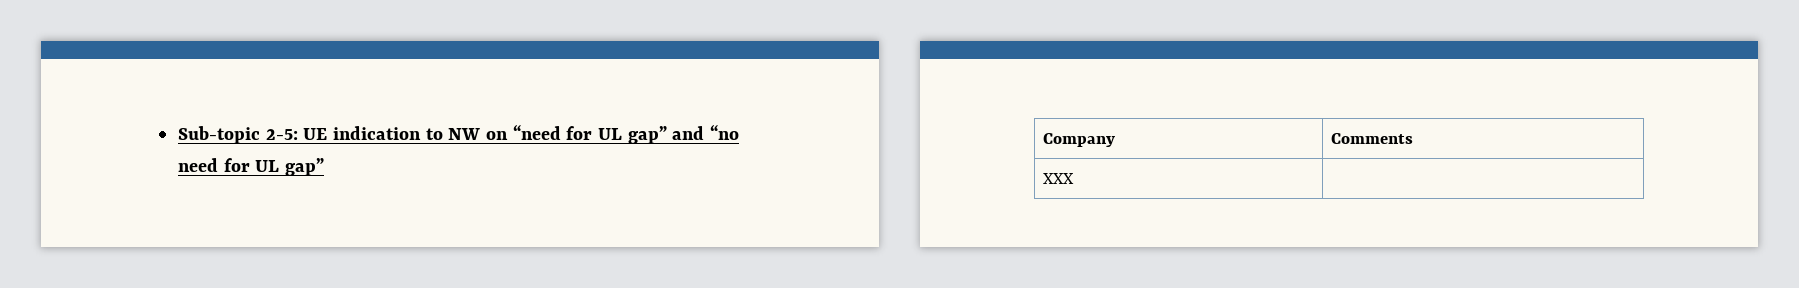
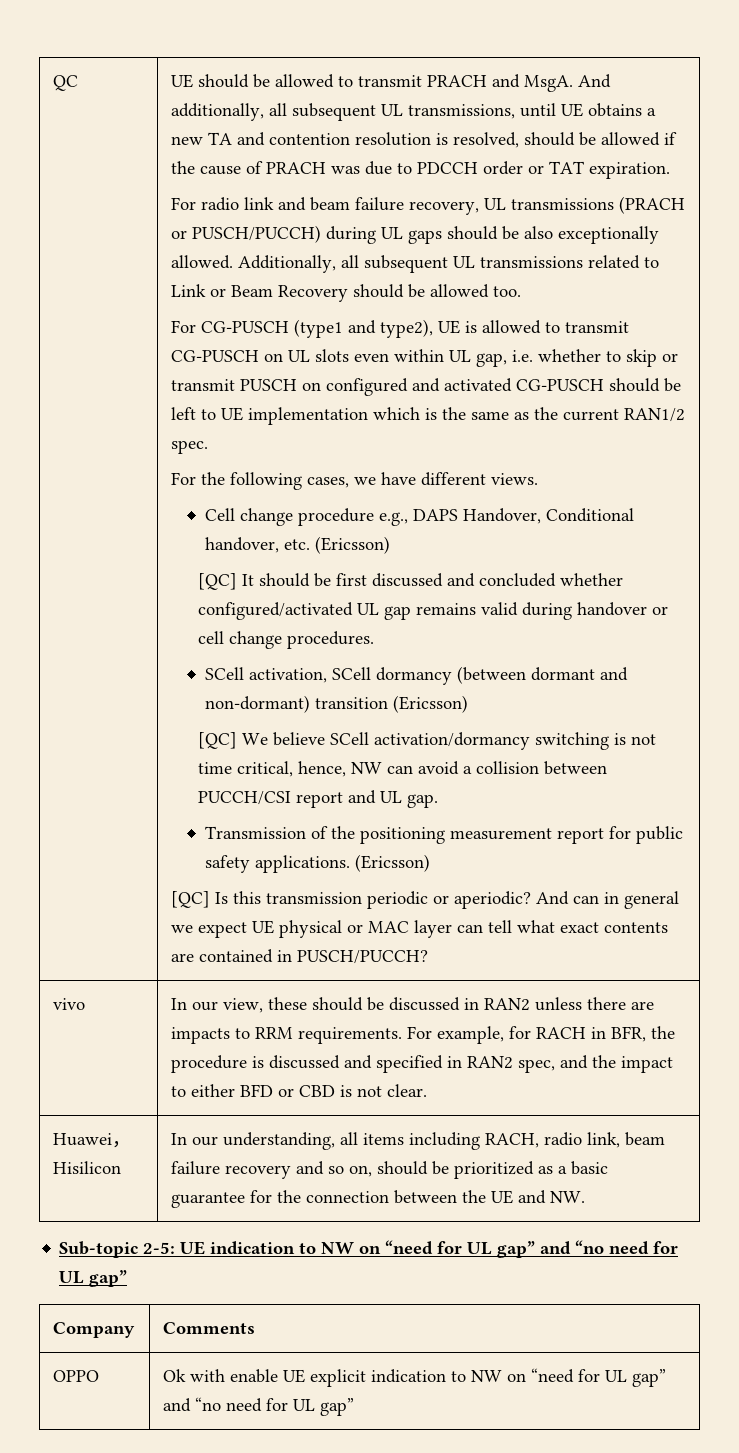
(178, 135) none -> [53,75,79,91] [171,74,612,92] [171,103,657,121] [171,132,678,148] [171,161,671,179] [171,196,686,215] [171,225,660,244] [171,255,660,273] [171,284,522,302] [171,319,630,338] [171,349,679,367] [171,378,682,396] [171,407,686,425] [171,440,209,454] [171,472,539,490] [205,508,635,526] [205,536,391,554] [198,573,624,590] [198,602,669,620] [198,631,375,649] [205,666,629,685] [205,695,469,713] [198,732,657,750] [198,761,608,777] [198,790,439,808] [205,826,684,844] [205,854,431,873] [171,891,680,909] [171,920,669,938] [171,949,429,964] [53,998,86,1010] [171,997,655,1013] [171,1026,676,1044] [171,1055,674,1073] [171,1084,428,1097] [53,1133,132,1148] [53,1161,122,1174] [171,1132,666,1150] [171,1161,609,1179] [171,1190,586,1208] QC | UE should be allowed to transmit PRACH and MsgA. And additionally, all subsequent UL transmissions, until UE obtains a new TA and contention resolution is resolved, should be allowed if the cause of PRACH was due to PDCCH order or TAT expiration. // For radio link and beam failure recovery, UL transmissions (PRACH or PUSCH/PUCCH) during UL gaps should be also exceptionally allowed. Additionally, all subsequent UL transmissions related to Link or Beam Recovery should be allowed too. // For CG-PUSCH (type1 and type2), UE is allowed to transmit CG-PUSCH on UL slots even within UL gap, i.e. whether to skip or transmit PUSCH on configured and activated CG-PUSCH should be left to UE implementation which is the same as the current RAN1/2 spec. // For the following cases, we have different views. // Cell change procedure e.g., DAPS Handover, Conditional handover, etc. (Ericsson) // [QC] It should be first discussed and concluded whether configured/activated UL gap remains valid during handover or cell change procedures. // SCell activation, SCell dormancy (between dormant and non-dormant) transition (Ericsson) // [QC] We believe SCell activation/dormancy switching is not time critical, hence, NW can avoid a collision between PUCCH/CSI report and UL gap. // Transmission of the positioning measurement report for public safety applications. (Ericsson) // [QC] Is this transmission periodic or aperiodic? And can in general we expect UE physical or MAC layer can tell what exact contents are contained in PUSCH/PUCCH? // vivo | In our view, these should be discussed in RAN2 unless there are impacts to RRM requirements. For example, for RACH in BFR, the procedure is discussed and specified in RAN2 spec, and the impact to either BFD or CBD is not clear. // Huawei，Hisilicon | In our understanding, all items including RACH, radio link, beam failure recovery and so on, should be prioritized as a basic guarantee for the connection between the UE and NW. //
[1042,173,1074,184] XXX | -> [53,1370,100,1382] [163,1368,667,1387] [163,1397,355,1416] OPPO | Ok with enable UE explicit indication to NW on “need for UL gap” and “no need for UL gap”

